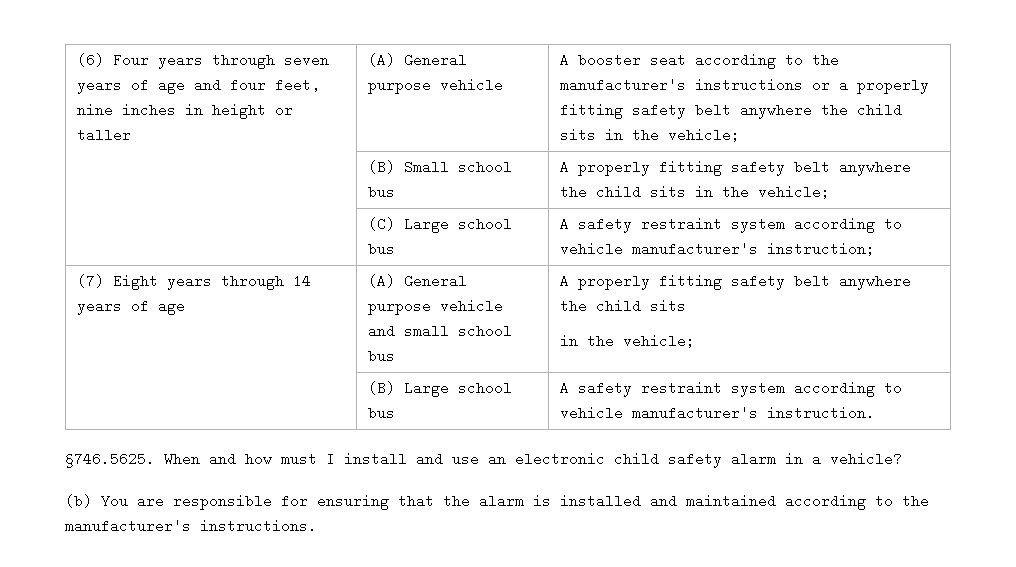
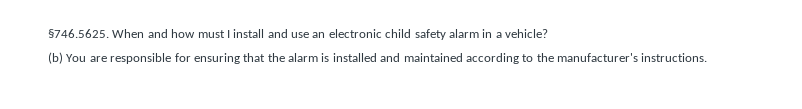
[76,53,329,69] [76,78,320,94] [76,103,293,119] [76,128,131,142] [367,53,467,67] [367,78,503,94] [559,53,839,69] [559,78,929,94] [559,103,902,119] [559,128,740,142] [367,160,512,174] [367,185,395,199] [559,160,911,176] [559,185,830,199] [367,217,512,233] [367,242,395,256] [559,217,902,233] [559,242,875,256] [76,274,311,290] [76,299,185,315] [367,274,467,288] [367,299,503,315] [367,324,512,338] [367,349,395,363] [559,274,911,290] [559,299,686,313] [559,334,695,348] [367,381,512,397] [367,406,395,420] [559,381,902,397] [559,406,875,420] (6) Four years through seven years of age and four feet, nine inches in height or taller | (A) General purpose vehicle | A booster seat according to the manufacturer's instructions or a properly fitting safety belt anywhere the child sits in the vehicle; // | (B) Small school bus | A properly fitting safety belt anywhere the child sits in the vehicle; // | (C) Large school bus | A safety restraint system according to vehicle manufacturer's instruction; // (7) Eight years through 14 years of age | (A) General purpose vehicle and small school bus | A properly fitting safety belt anywhere the child sits // in the vehicle; // | (B) Large school bus | A safety restraint system according to vehicle manufacturer's instruction. // -> (48, 33) none

